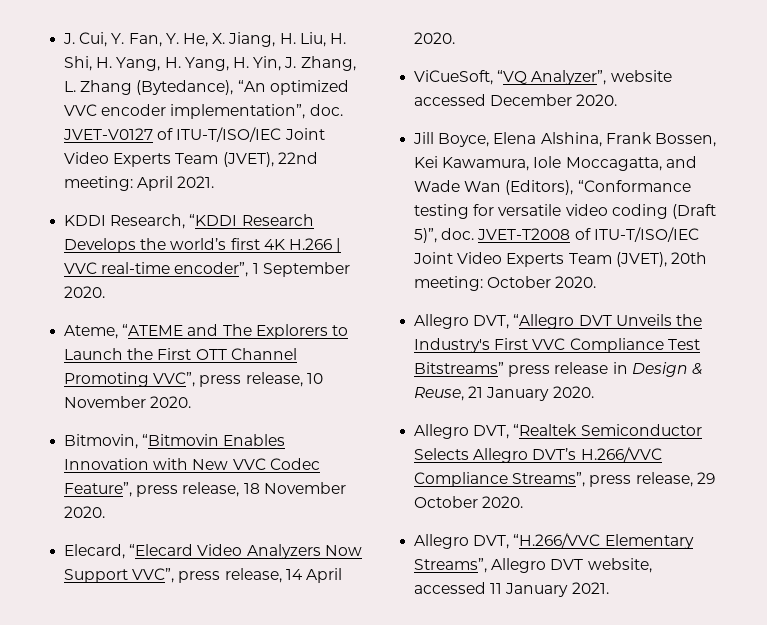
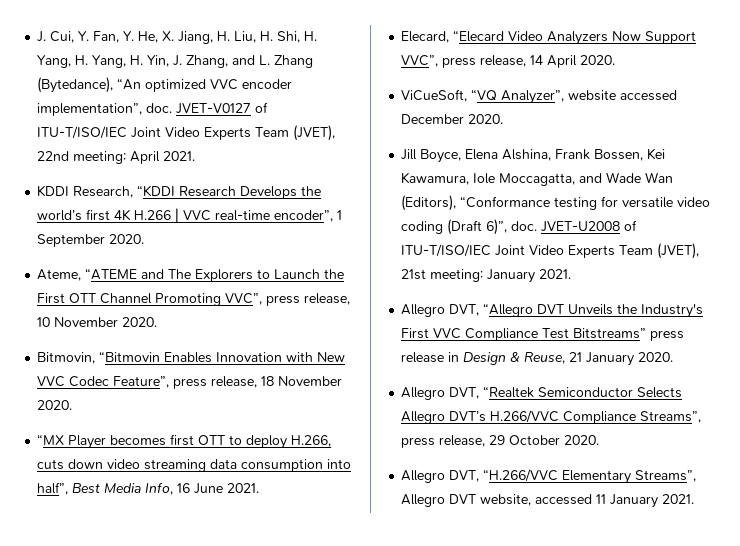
(356, 63) none -> [232,55,256,65] and
(106, 512) none -> [37,434,332,449] [37,459,352,472] [37,482,260,495] // “MX Player becomes first OTT to deploy H.266, cuts down video streaming data consumption into half”, Best Media Info, 16 June 2021.
[414,227,699,243] [413,252,707,267] [414,276,597,291] 5)”, doc. JVET-T2008 of ITU-T/ISO/IEC Joint Video Experts Team (JVET), 20th meeting: October 2020. -> [486,219,638,235] [401,243,700,259] [401,269,572,283] 6)”, doc. JVET-U2008 of ITU-T/ISO/IEC Joint Video Experts Team (JVET), 21st meeting: January 2021.

